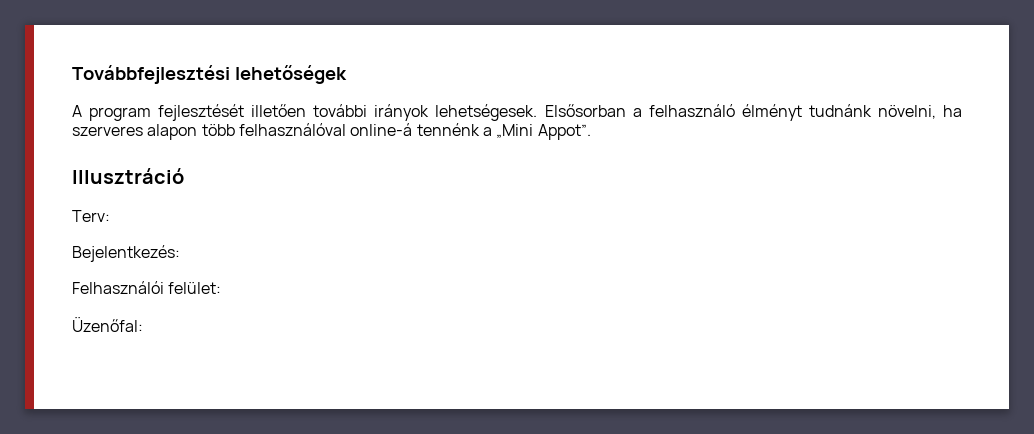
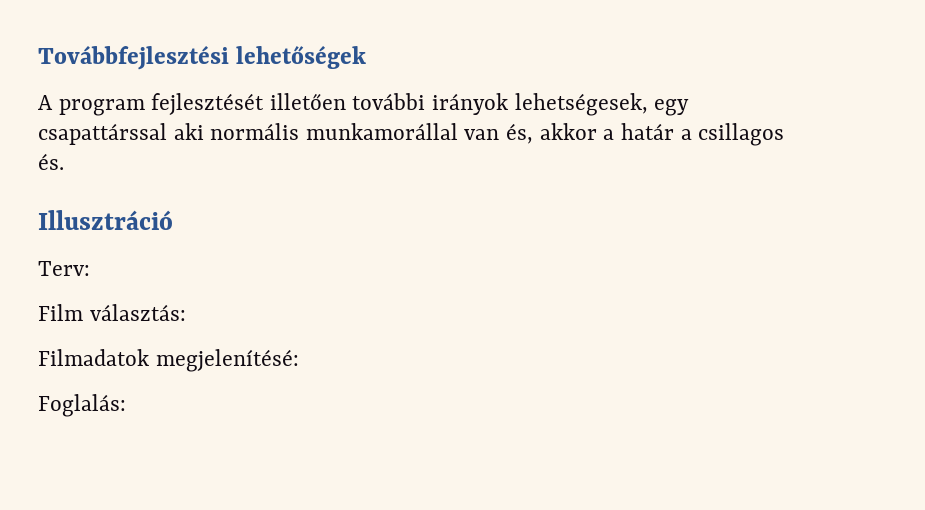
[435,104,963,121] [72,123,591,140] [72,168,184,184] [72,210,110,222] [72,245,180,262] [72,281,222,294] [72,317,143,332] lehetségesek. Elsősorban a felhasználó élményt tudnánk növelni, ha szerveres alapon több felhasználóval online-á tennénk a „Mini Appot”. // Illusztráció // Terv: // Bejelentkezés: // Felhasználói felület: // Üzenőfal: -> [514,93,690,116] [38,123,785,146] [38,153,64,170] [38,210,173,230] [38,261,90,276] [38,304,186,321] [38,349,299,372] [38,394,126,417] lehetségesek, egy csapattárssal aki normális munkamorállal van és, akkor a határ a csillagos és. // Illusztráció // Terv: // Film választás: // Filmadatok megjelenítésé: // Foglalás:

